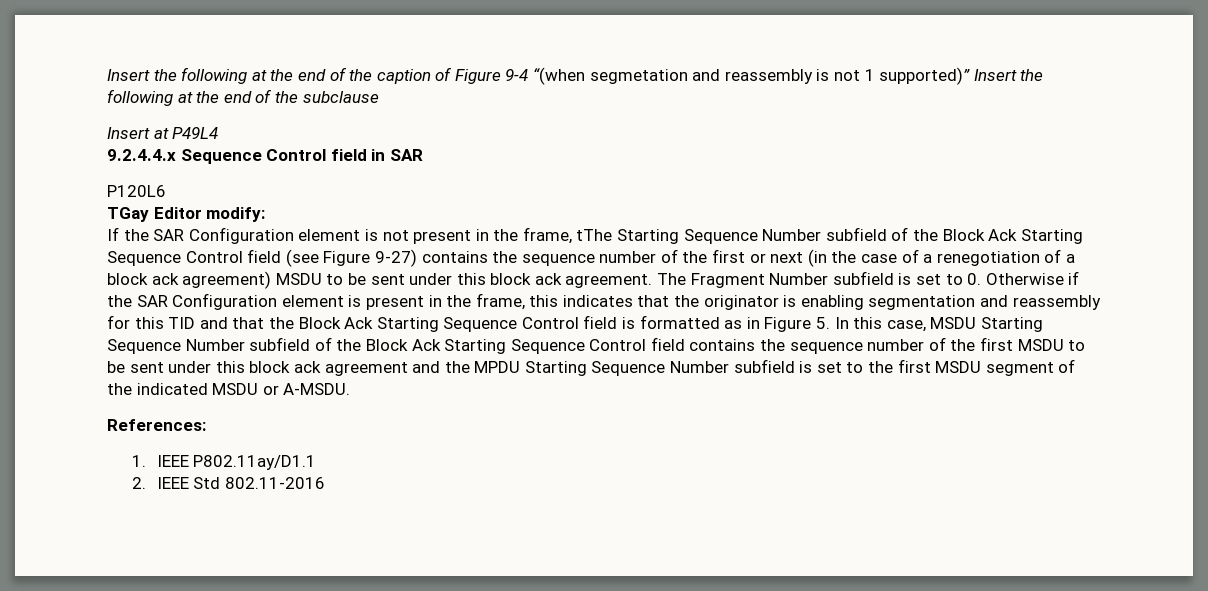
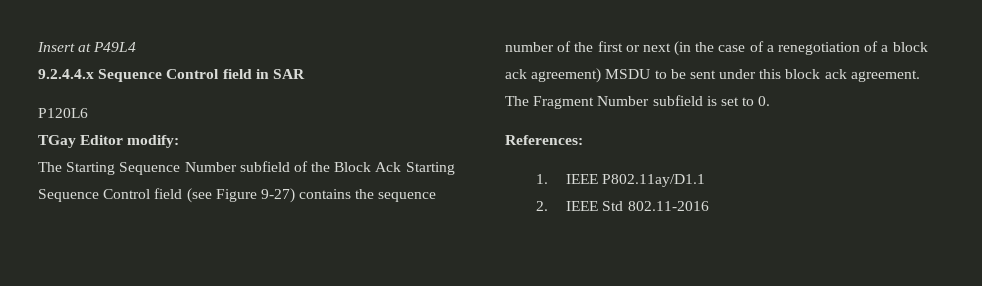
[107,67,1044,85] [107,89,379,106] [107,127,150,139] Insert the following at the end of the caption of Figure 9-4 “(when segmetation and reassembly is not 1 supported)” Insert the following at the end of the subclause // Insert -> [37,42,75,52] Insert
[107,227,613,244] If the SAR Configuration element is not present in the frame, tThe -> [38,162,62,172] The
[985,271,1080,285] [107,293,1101,310] [107,315,1043,332] [107,337,1086,354] [107,359,1076,376] [107,383,351,395] Otherwise if the SAR Configuration element is present in the frame, this indicates that the originator is enabling segmentation and reassembly for this TID and that the Block Ack Starting Sequence Control field is formatted as in Figure 5. In this case, MSDU Starting Sequence Number subfield of the Block Ack Starting Sequence Control field contains the sequence number of the first MSDU to be sent under this block ack agreement and the MPDU Starting Sequence Number subfield is set to the first MSDU segment of the indicated MSDU or A-MSDU. -> (771, 101) none

